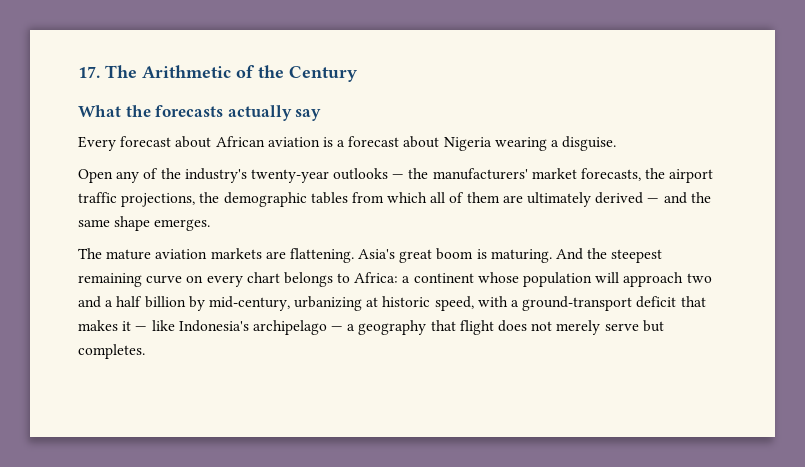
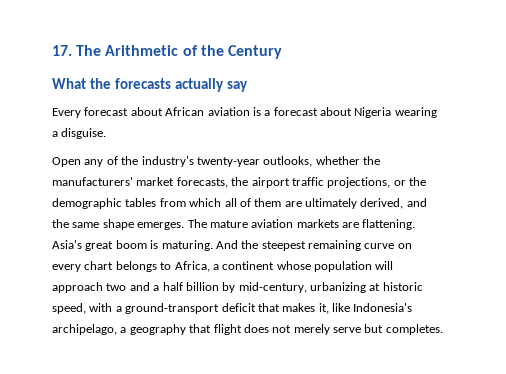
[333,168,405,180] outlooks — -> [263,156,360,167] outlooks, whether
(196, 200) none -> [393,180,406,186] or
[595,192,660,204] derived — -> [360,198,404,209] derived,
(211, 225) // -> (185, 226) none
[354,272,399,283] Africa: -> [174,261,210,272] Africa,
[122,320,344,335] it — like Indonesia's archipelago — -> [318,303,413,314] [52,324,117,335] it, like Indonesia's archipelago,

